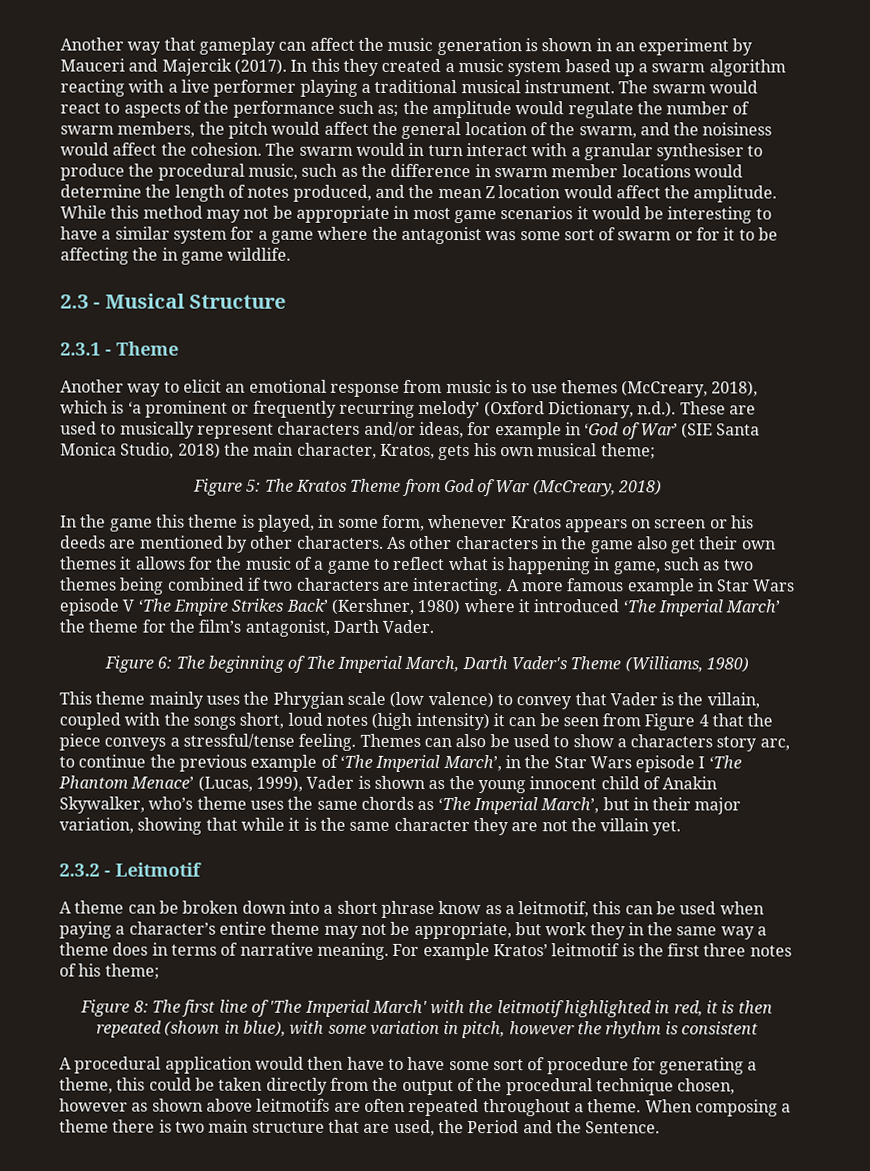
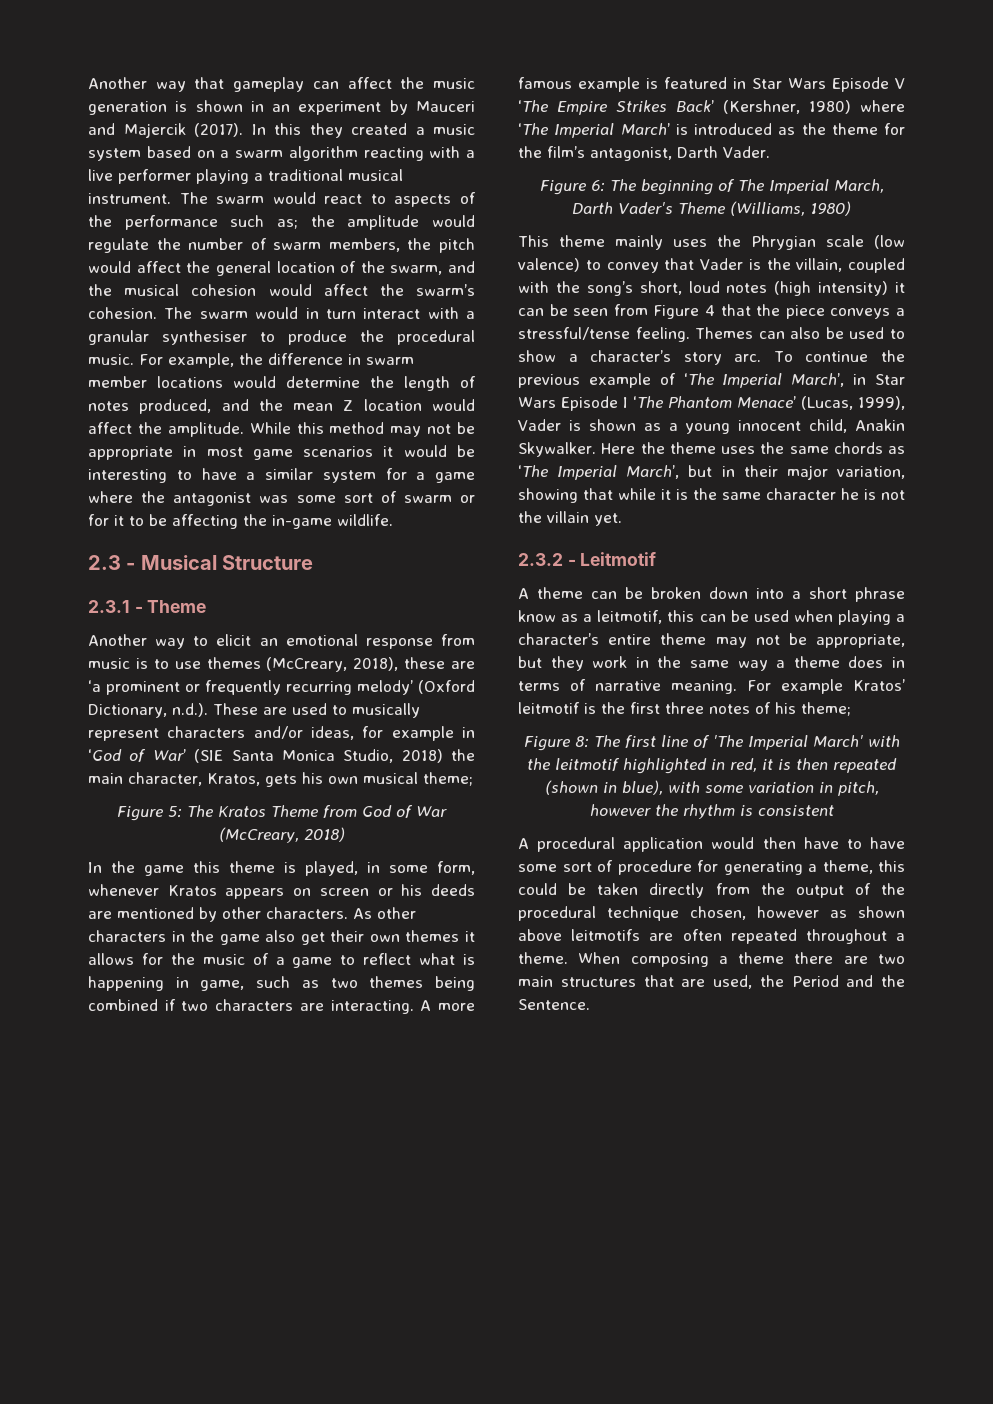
[613,63,635,77] up -> [196,150,215,158] on
[702,122,773,136] [60,142,187,156] noisiness would affect the -> [124,284,475,296] musical cohesion would affect the swarm’s
[247,163,358,180] music, such as -> [88,353,234,368] music. For example,
[161,247,224,265] in game -> [272,515,332,529] in-game
[60,400,125,414] which is -> [404,657,475,669] these are
[696,578,796,592] [59,598,119,616] in Star Wars episode -> [646,77,889,92] is featured in Star Wars Episode
[517,599,781,617] it introduced ‘The Imperial March’ -> [518,123,796,138] ‘The Imperial March’ is introduced as
[192,716,236,730] songs -> [586,281,633,296] song’s
[630,734,790,752] [59,756,75,768] characters story arc, to -> [590,350,793,365] character’s story arc. To
[524,755,696,773] the Star Wars episode -> [875,374,905,385] [518,396,618,411] Star Wars Episode
[448,776,475,790] the -> [668,423,678,431] a
[600,776,718,790] [59,796,194,814] child of Anakin Skywalker, who’s -> [809,419,905,433] [518,442,665,457] child, Anakin Skywalker. Here the
[472,818,539,836] they are -> [841,488,876,500] he is
[59,921,112,939] paying -> [837,610,891,625] playing
[545,922,626,940] work they -> [550,656,628,671] they work
[158,1119,172,1133] is -> [843,956,868,964] are
[251,1121,325,1133] structure -> [560,977,636,987] structures

